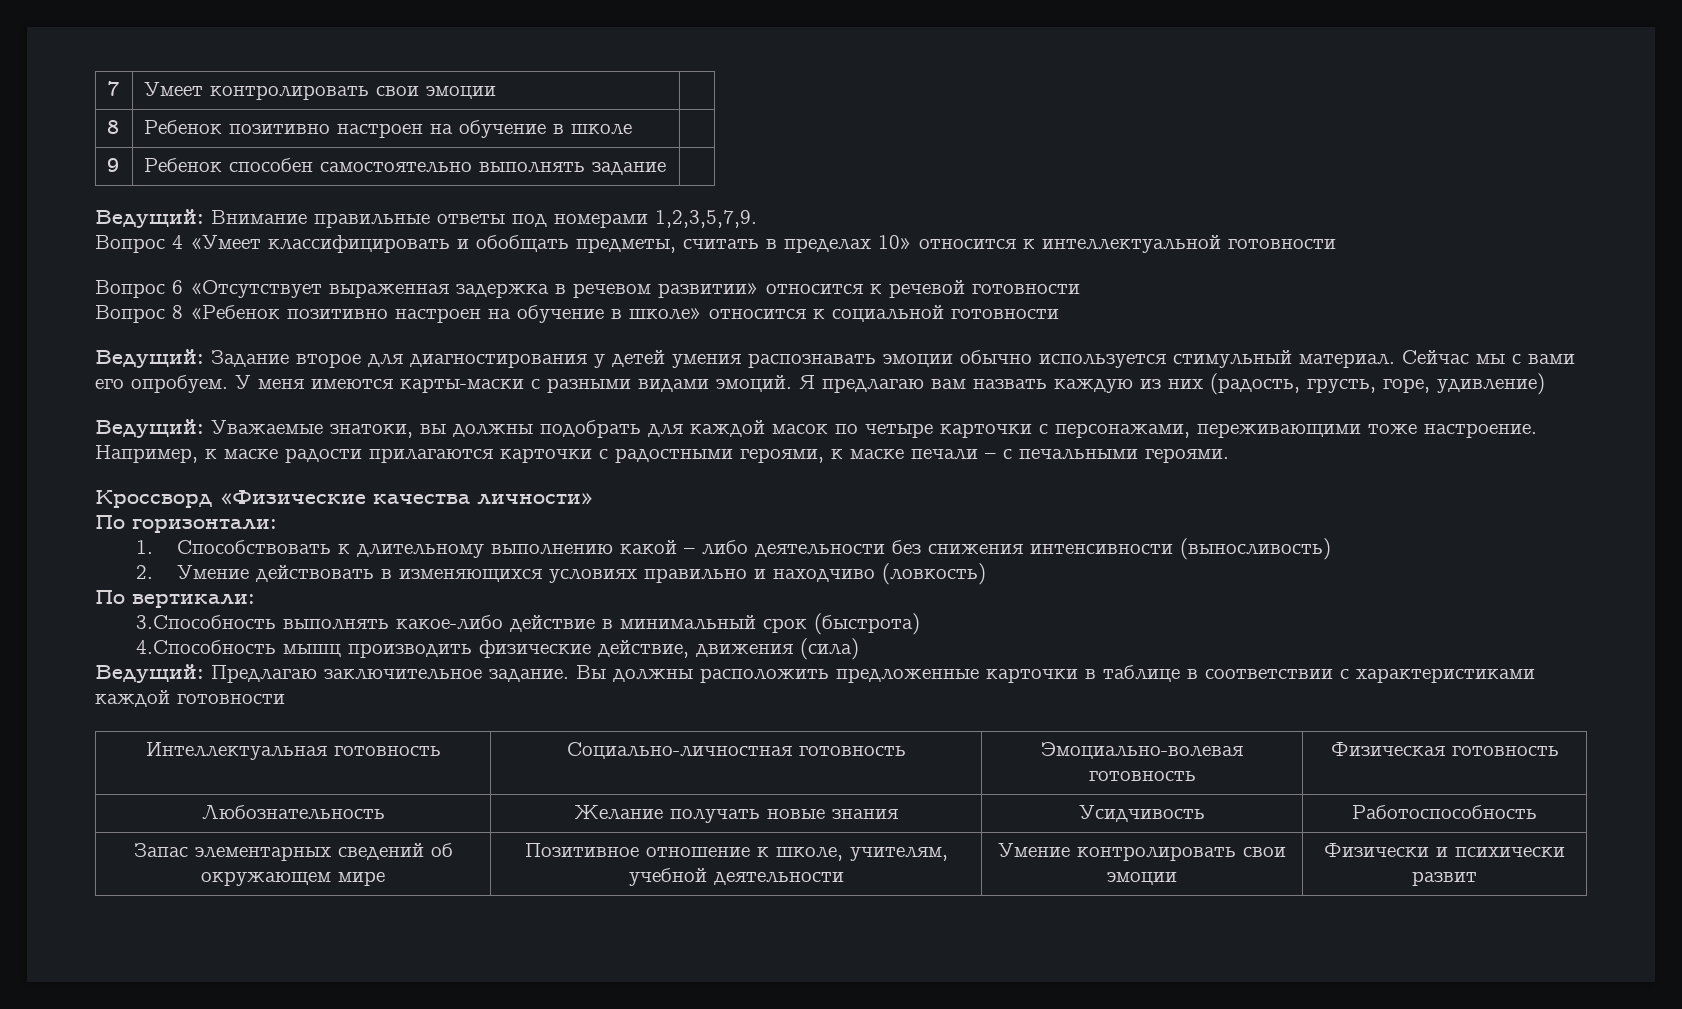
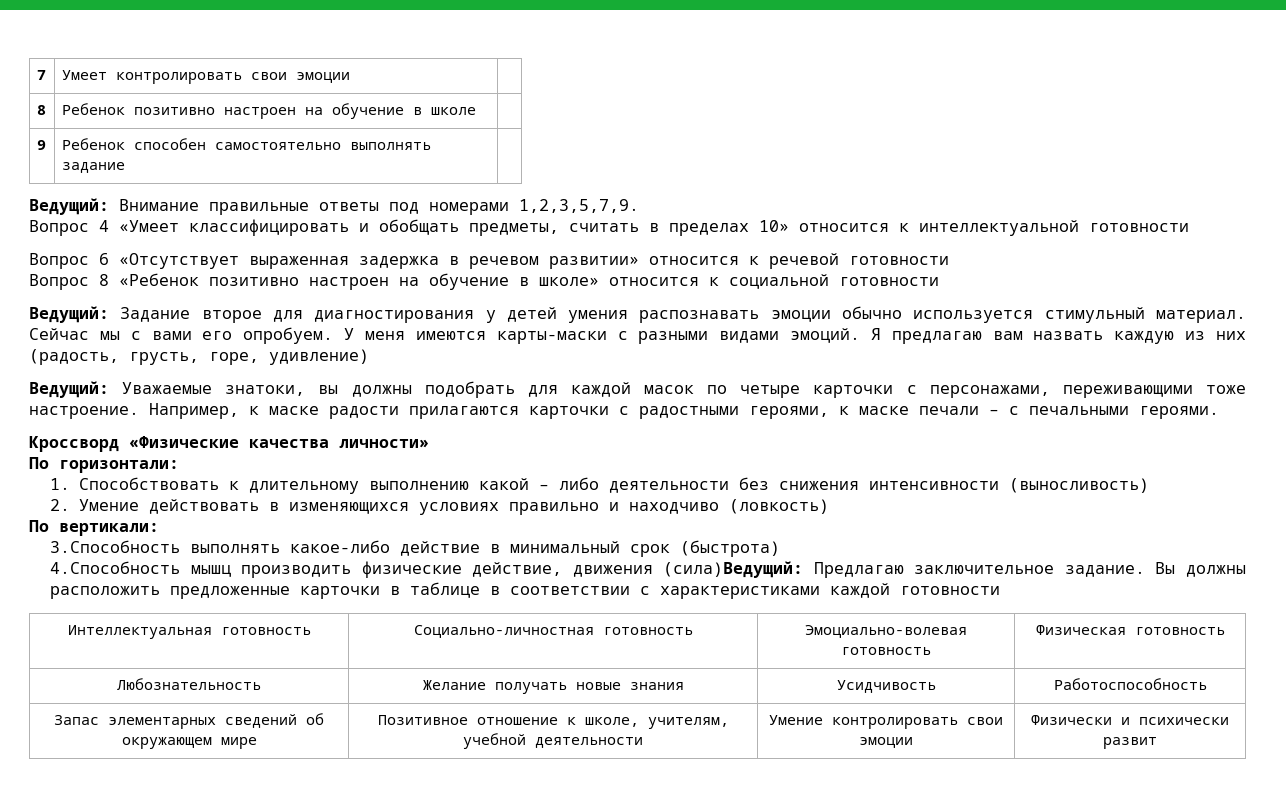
[799,638,859,660] [95,664,204,683] (сила) // Ведущий: -> [663,561,804,578] (сила)Ведущий:

